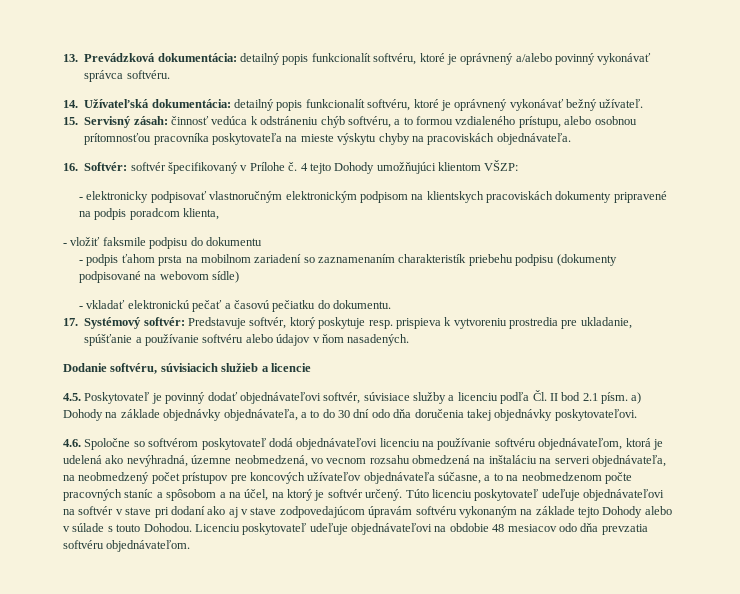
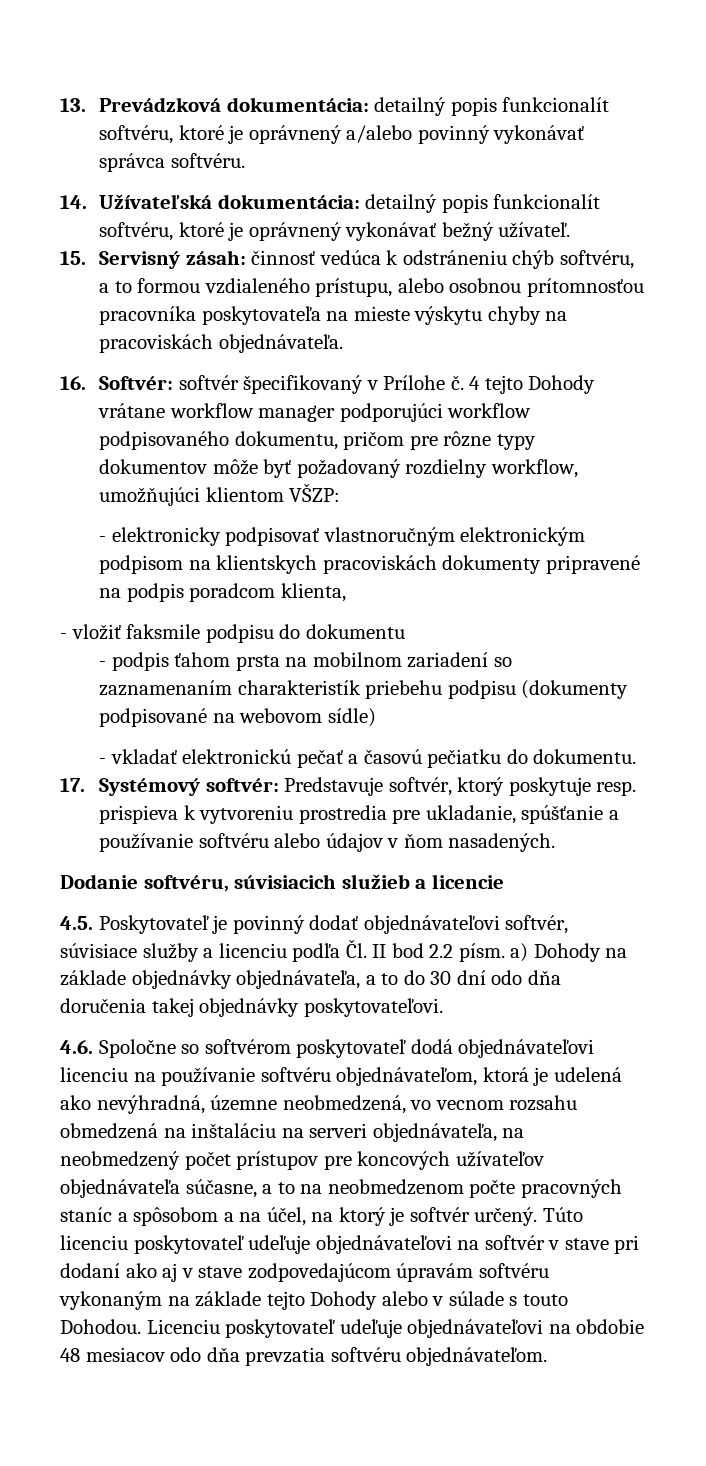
(375, 168) none -> [98,403,532,422] [99,431,536,450] [99,459,578,478] vrátane workflow manager podporujúci workflow podpisovaného dokumentu, pričom pre rôzne typy dokumentov môže byť požadovaný rozdielny workflow,
[582,393,598,401] 2.1 -> [429,944,454,958] 2.2

